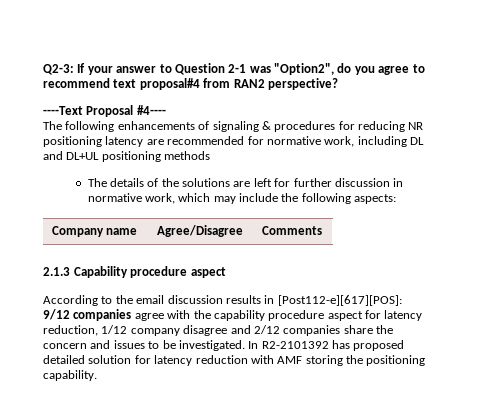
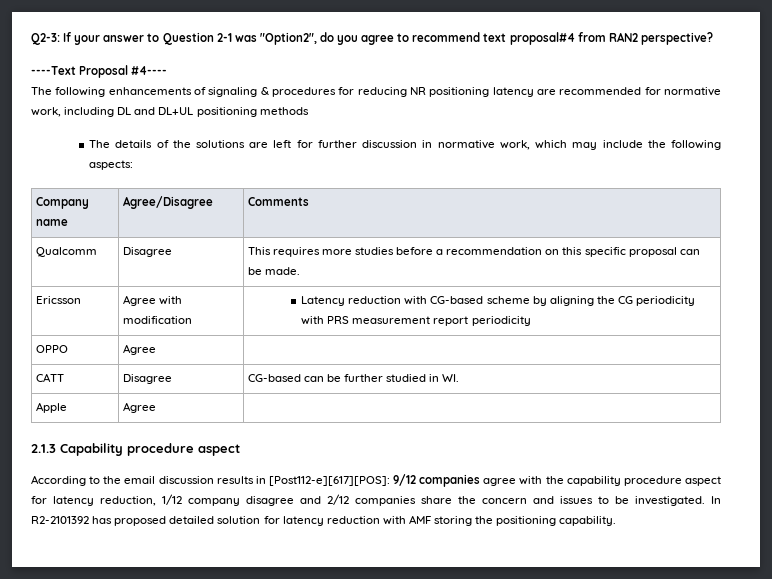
(323, 230) none -> [35,247,97,257] [122,247,172,257] [247,247,700,257] [247,267,300,275] [35,296,81,304] [122,295,182,306] [122,316,192,324] [301,296,696,306] [301,316,531,326] [35,345,68,353] [122,344,156,355] [35,373,64,382] [122,374,172,384] [247,374,460,382] [35,402,67,413] [122,402,156,413] // Qualcomm | Disagree | This requires more studies before a recommendation on this specific proposal can be made. // Ericsson | Agree with modification | Latency reduction with CG-based scheme by aligning the CG periodicity with PRS measurement report periodicity // OPPO | Agree | // CATT | Disagree | CG-based can be further studied in WI. // Apple | Agree |

